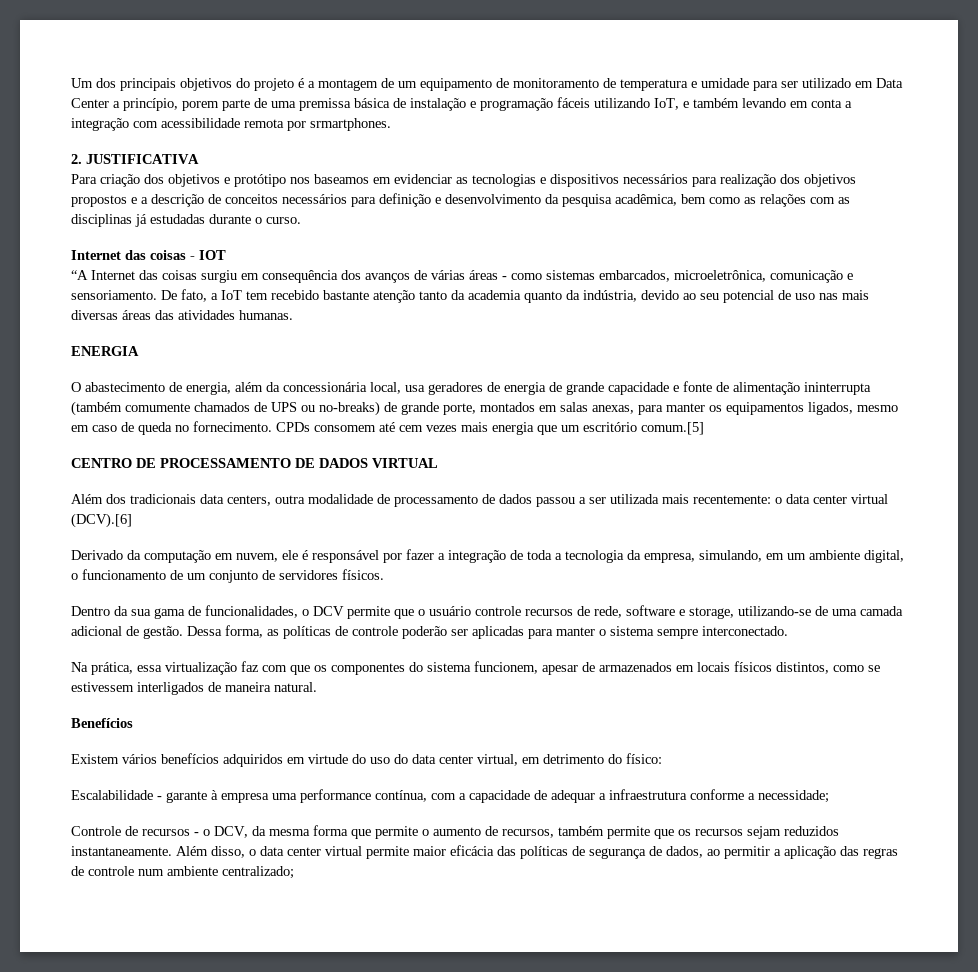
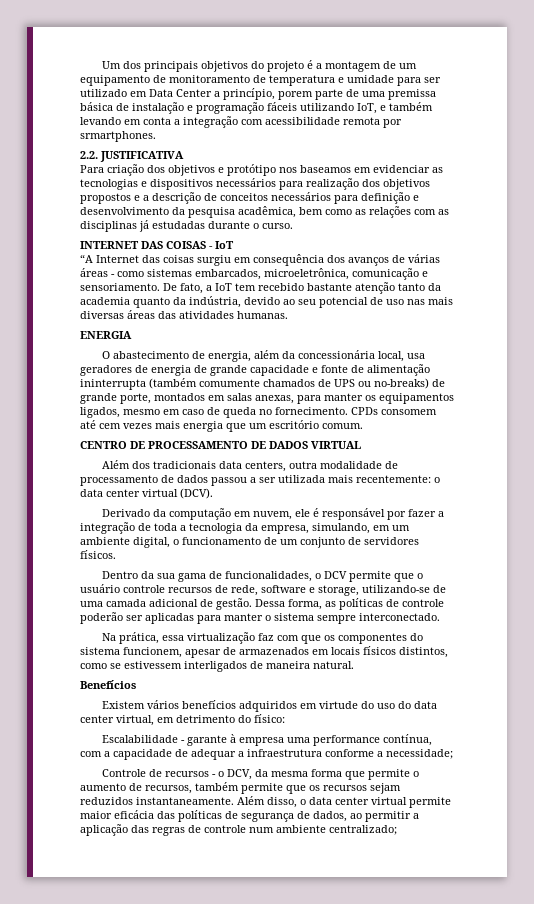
[71,154,82,164] 2. -> [80,151,98,159] 2.2.
[71,250,226,260] Internet das coisas - IOT -> [80,241,234,249] INTERNET DAS COISAS - IoT
[641,422,704,435] comum.[5] -> [322,423,363,429] comum.
[71,513,132,528] (DCV).[6] -> [180,488,213,499] (DCV).

